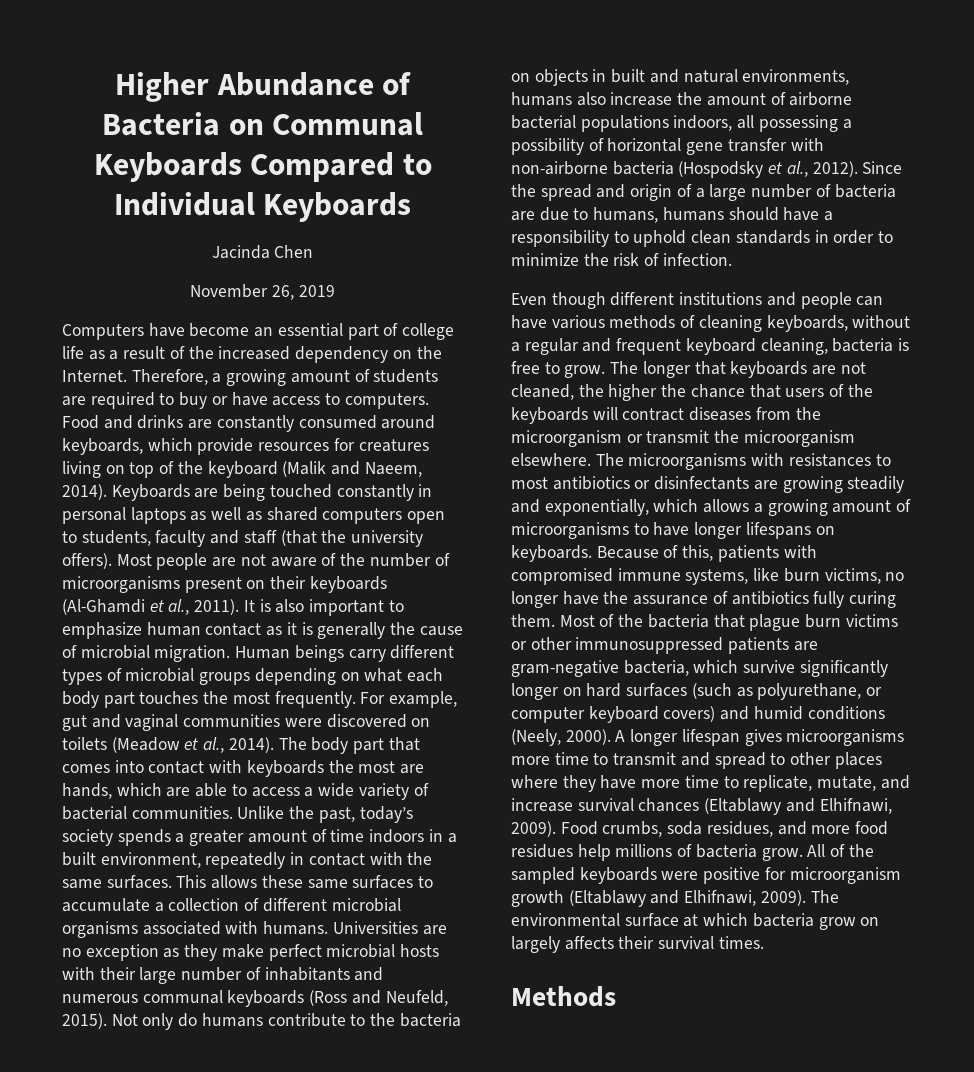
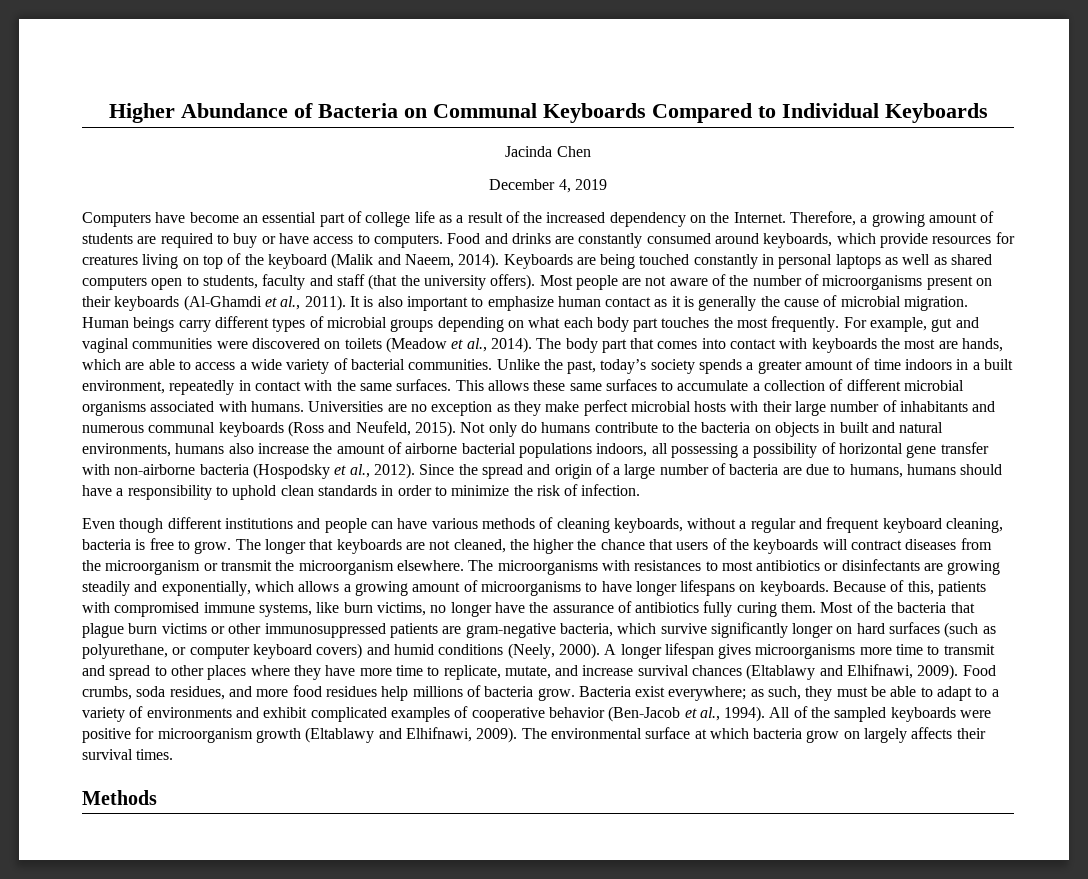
[190,284,294,300] November 26, -> [489,179,571,193] December 4,
(803, 854) none -> [578,686,999,701] [82,706,766,722] Bacteria exist everywhere; as such, they must be able to adapt to a variety of environments and exhibit complicated examples of cooperative behavior (Ben-Jacob et al., 1994).

